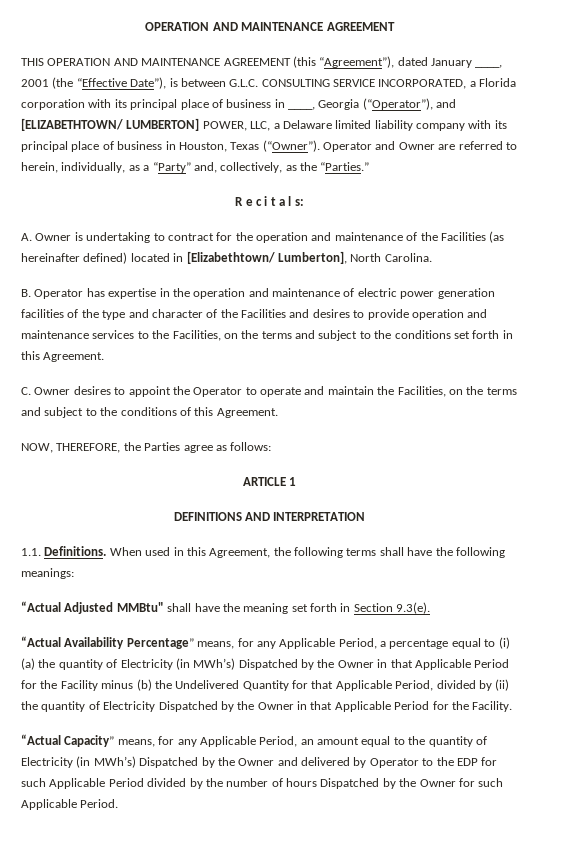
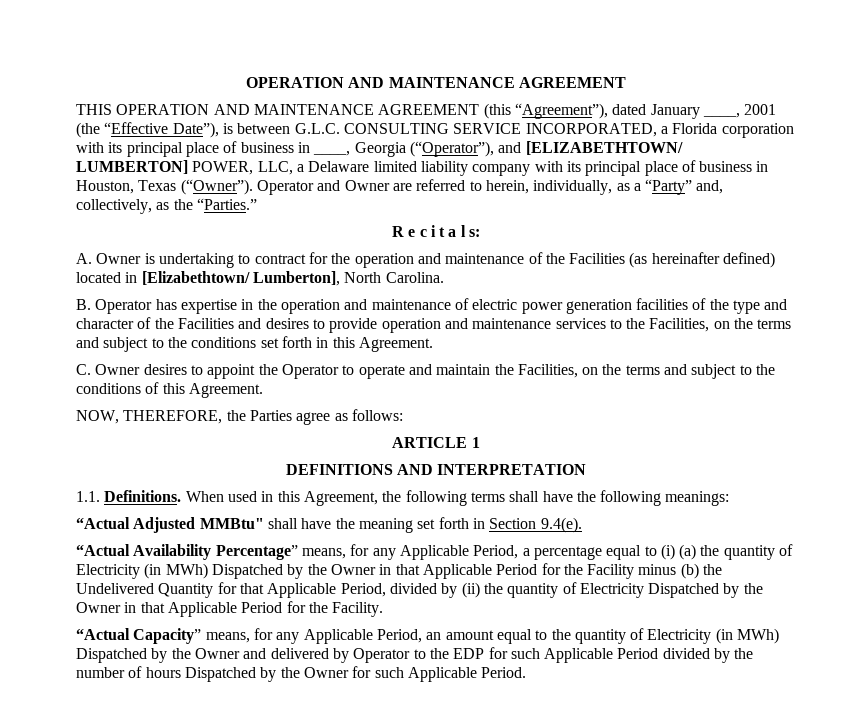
[396,602,431,614] 9.3(e). -> [540,517,582,533] 9.4(e).
[193,658,236,670] MWh’s) -> [165,563,208,579] MWh)
[93,756,136,768] MWh’s) -> [737,628,780,644] MWh)

